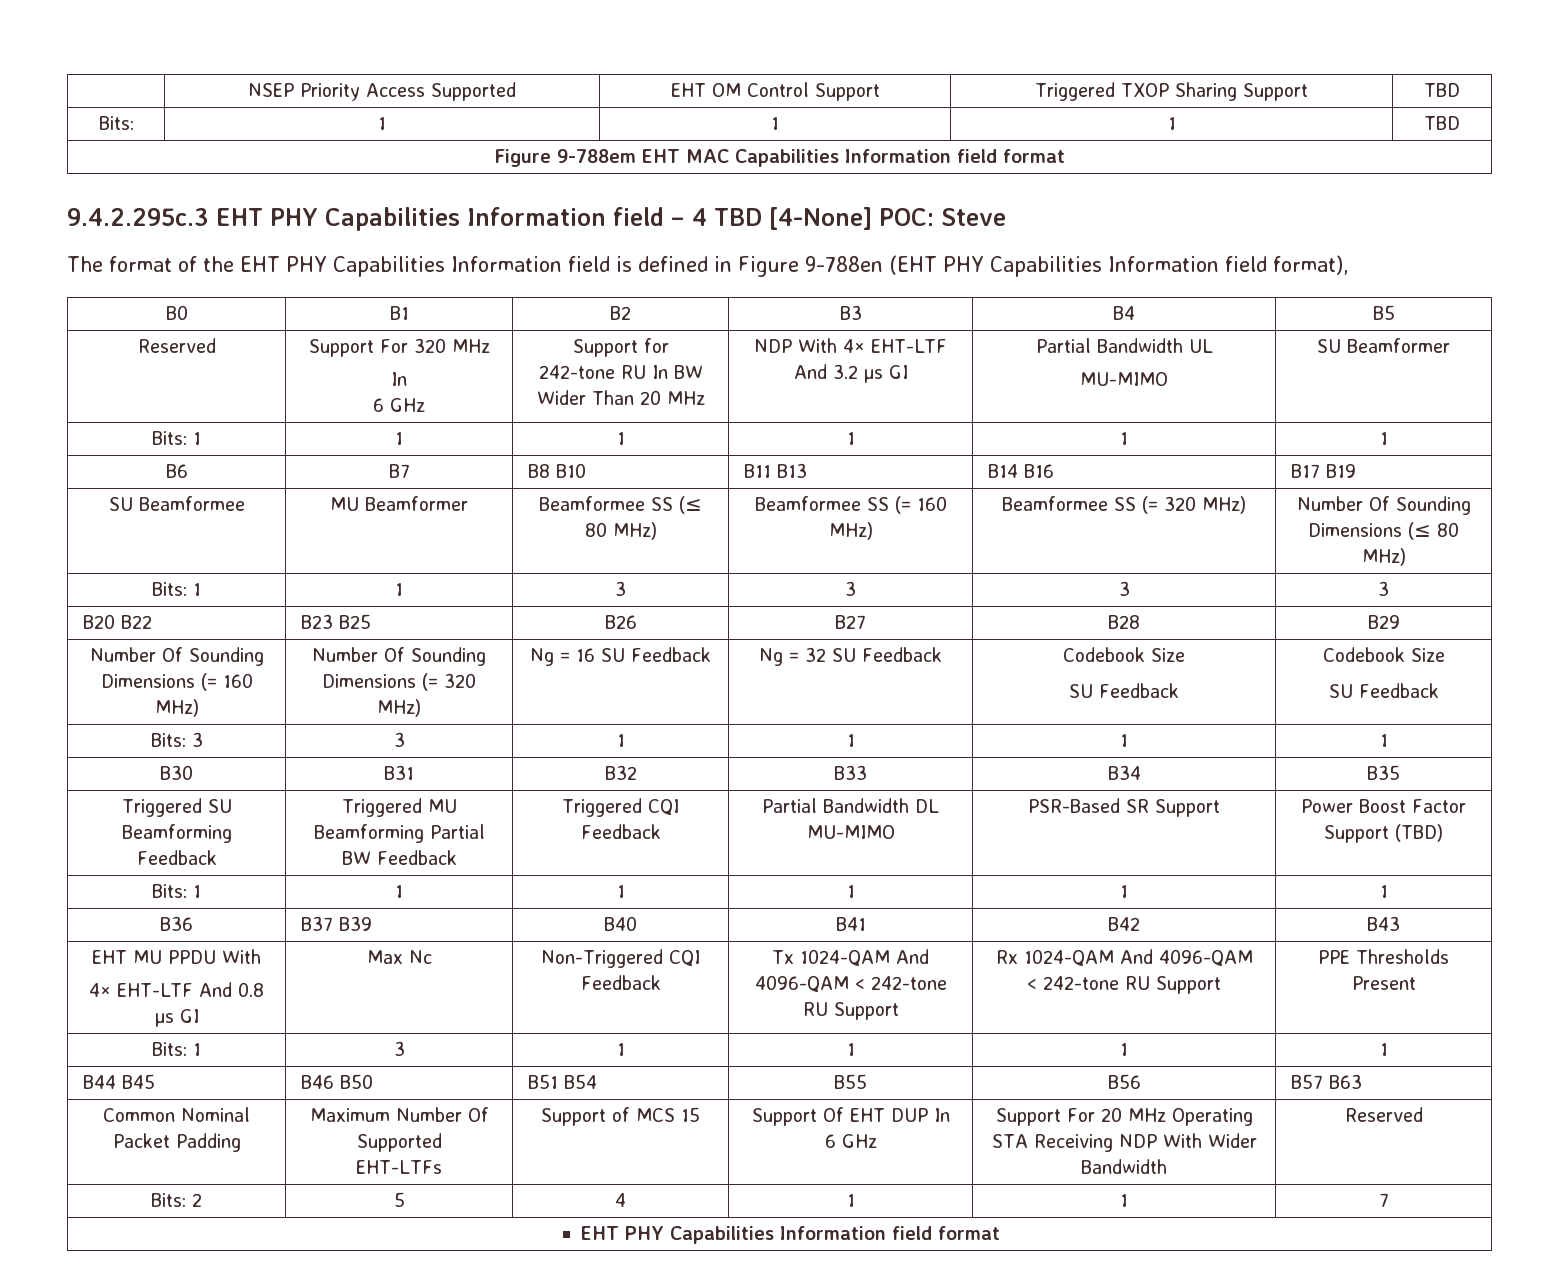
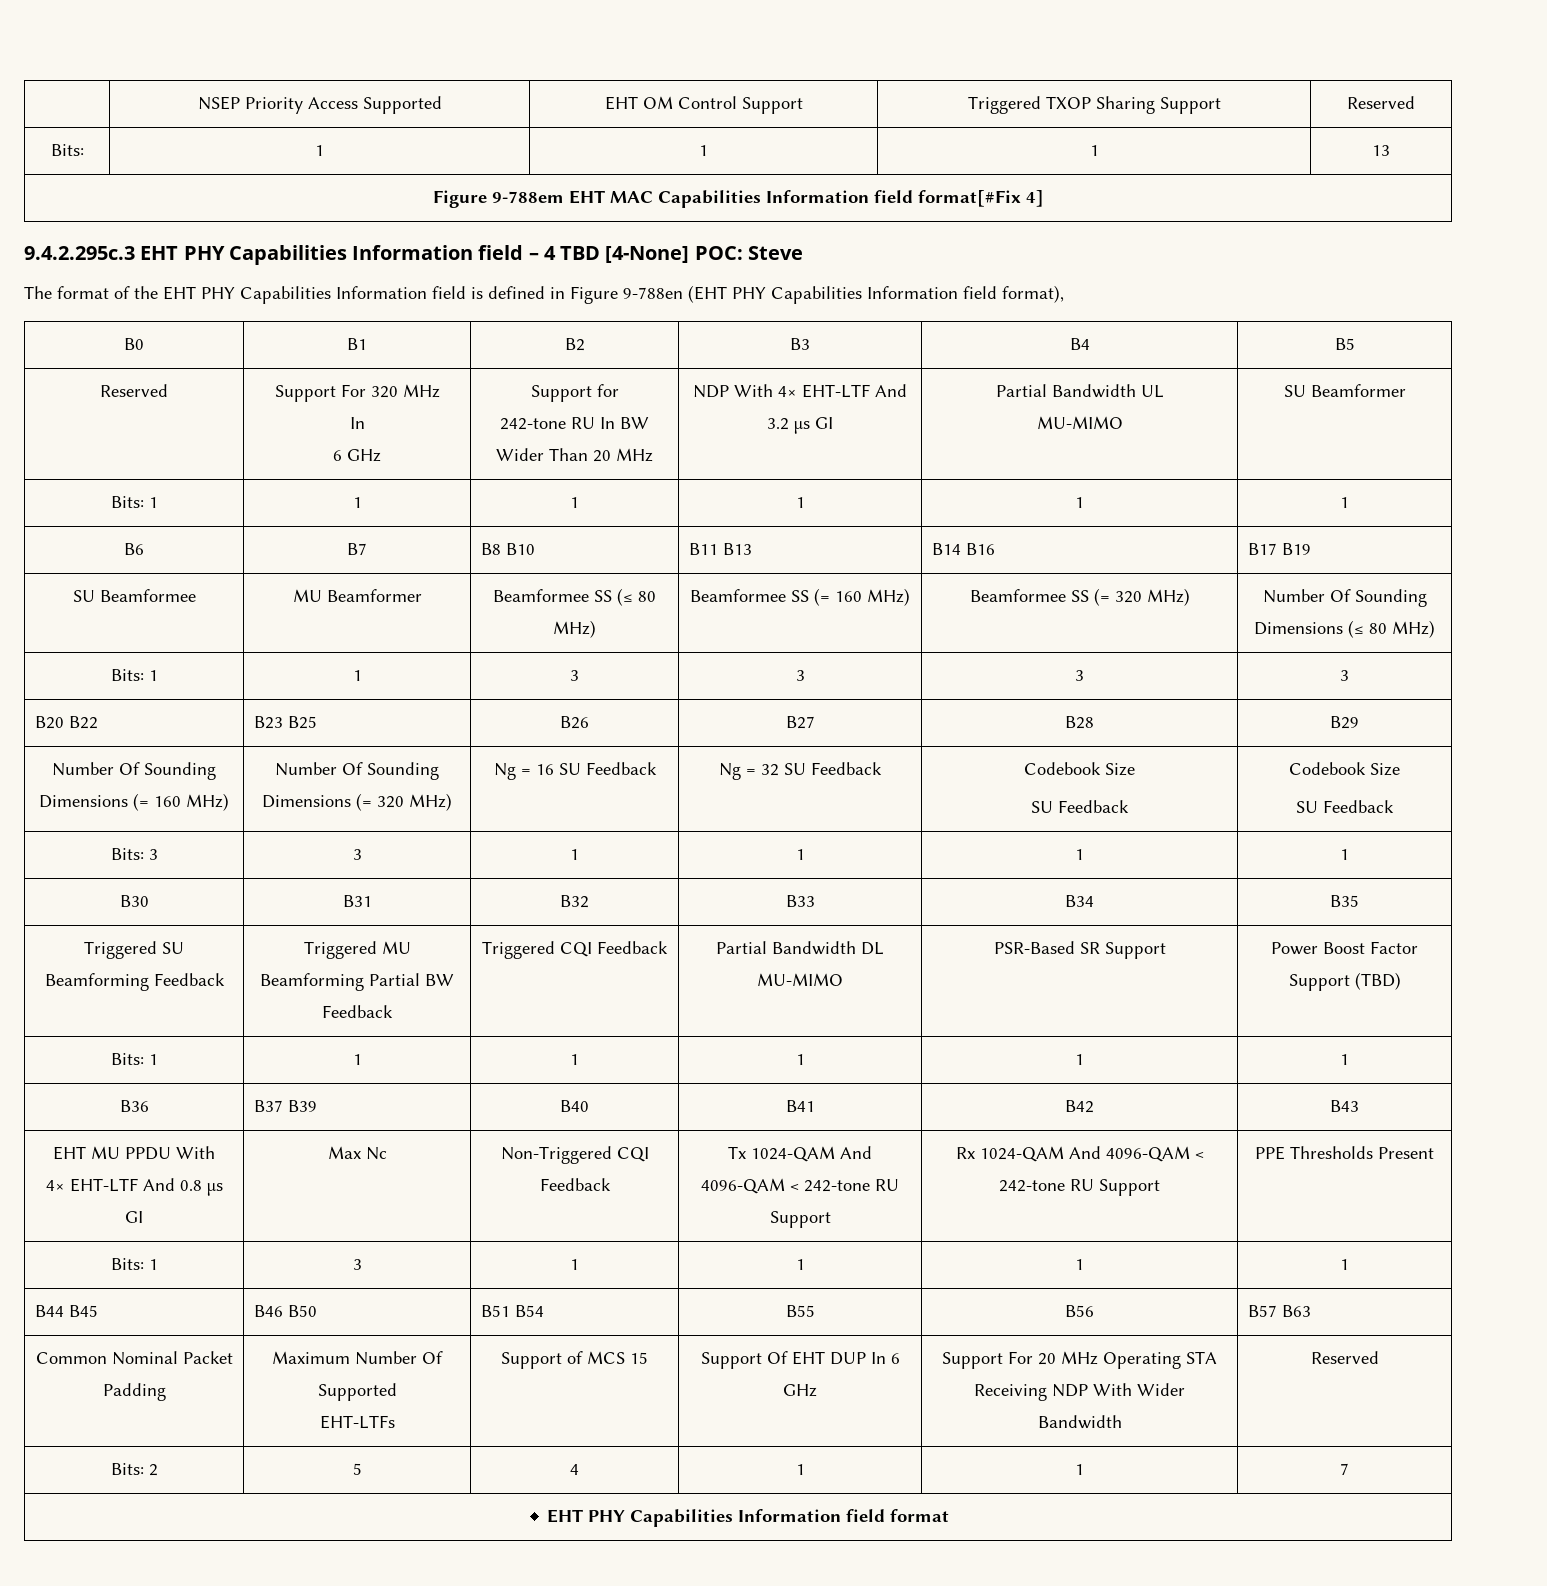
[1424,83,1460,97] [98,116,134,130] [378,117,386,130] [771,117,779,130] [1167,117,1176,130] [1424,116,1460,130] TBD // Bits: | 1 | 1 | 1 | TBD -> [1347,96,1415,109] [50,144,84,156] [315,145,325,156] [699,145,708,156] [1089,145,1099,156] [1372,145,1390,156] Reserved // Bits: | 1 | 1 | 1 | 13
[1003,149,1065,163] format -> [917,190,1044,207] format[#Fix 4]

